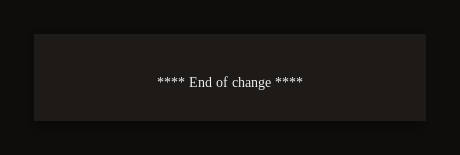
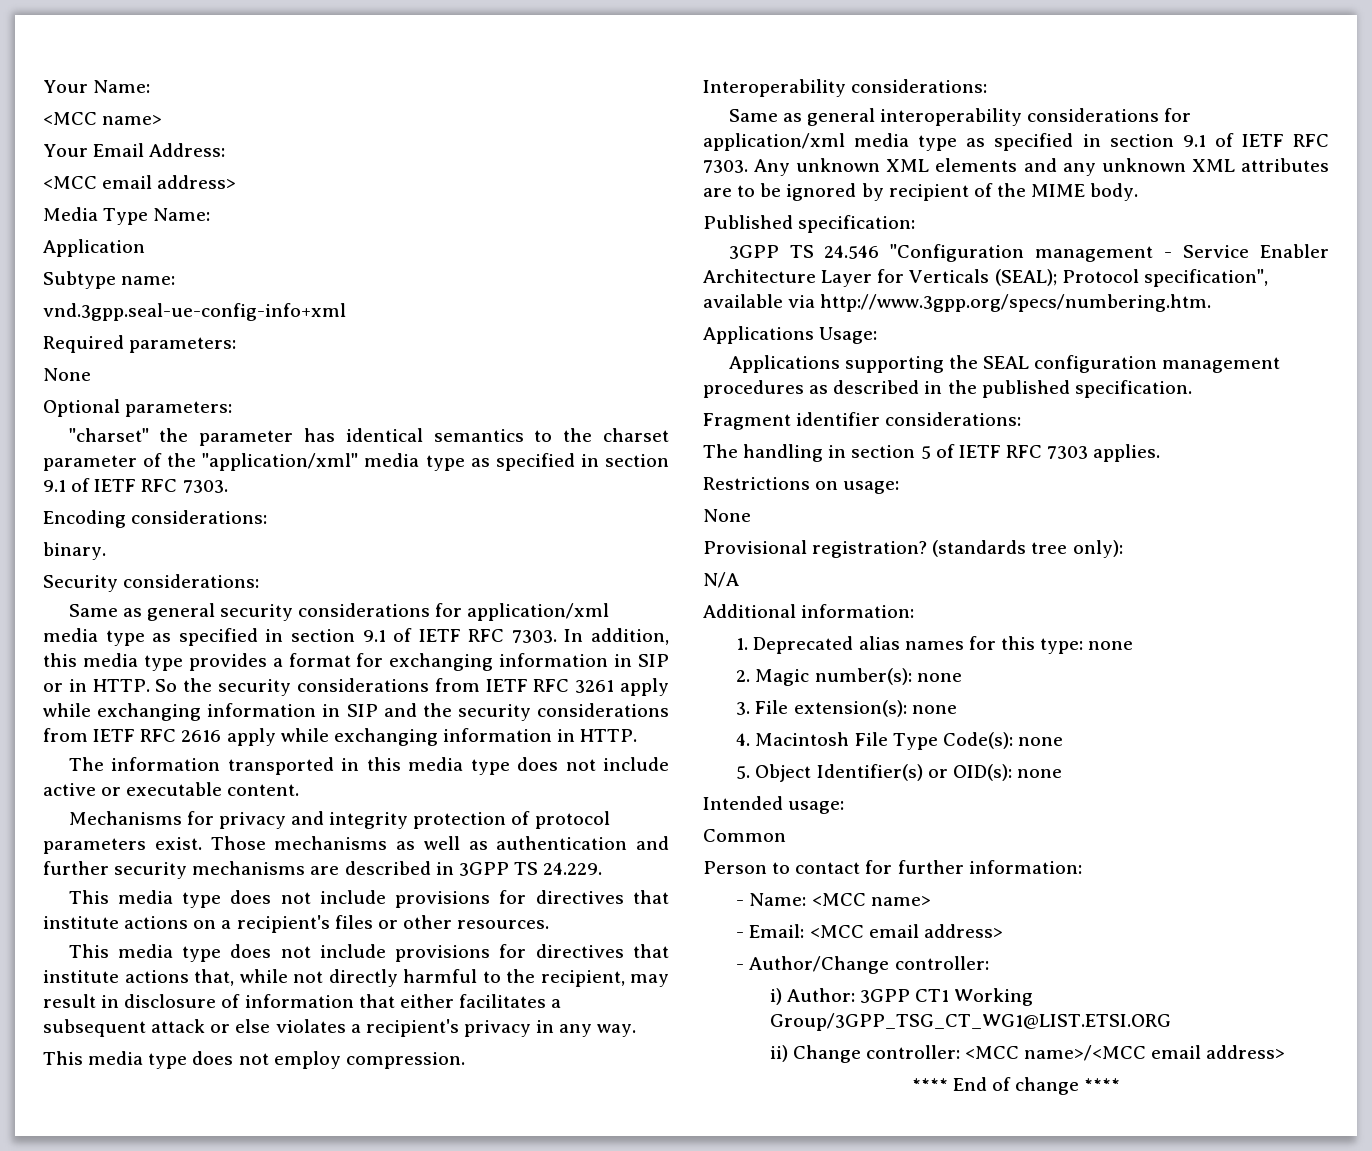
(157, 82) none -> [43,80,151,93] [43,112,163,125] [43,143,226,157] [43,175,237,189] [43,207,211,225] [43,239,145,257] [43,271,176,289] [43,303,346,321] [43,335,237,353] [43,368,91,381] [43,399,233,417] [68,428,670,446] [43,453,670,471] [43,478,228,493] [43,510,268,528] [43,542,106,560] [43,574,260,592] [68,603,610,621] [43,628,669,646] [43,653,669,671] [43,678,669,696] [43,703,669,721] [43,728,638,746] [68,757,670,775] [43,782,300,796] [68,811,610,829] [43,836,669,854] [43,861,603,879] [68,890,669,908] [43,915,550,933] [68,944,669,962] [43,969,669,987] [43,994,562,1008] [43,1019,637,1037] [43,1051,465,1069] [703,79,988,97] [728,108,1192,126] [703,133,1330,151] [703,158,1329,176] [703,183,1139,201] [703,215,916,233] [728,244,1329,262] [703,269,1268,287] [703,294,1212,312] [703,326,878,344] [728,355,1281,373] [703,380,1192,398] [703,412,1022,430] [703,444,1161,462] [703,477,900,494] [703,509,751,522] [703,540,1123,558] [703,572,739,588] [703,604,915,618] [736,636,1134,654] [736,668,962,686] [736,700,957,717] [736,732,1063,750] [736,764,1062,782] [703,796,845,814] [703,829,786,842] [703,860,1082,874] [736,893,931,906] [736,924,1003,938] [736,956,989,974] [769,988,1034,1006] [769,1013,1171,1031] [769,1045,1286,1063] Your Name: // <MCC name> // Your Email Address: // <MCC email address> // Media Type Name: // Application // Subtype name: // vnd.3gpp.seal-ue-config-info+xml // Required parameters: // None // Optional parameters: // "charset" the parameter has identical semantics to the charset parameter of the "application/xml" media type as specified in section 9.1 of IETF RFC 7303. // Encoding considerations: // binary. // Security considerations: // Same as general security considerations for application/xml media type as specified in section 9.1 of IETF RFC 7303. In addition, this media type provides a format for exchanging information in SIP or in HTTP. So the security considerations from IETF RFC 3261 apply while exchanging information in SIP and the security considerations from IETF RFC 2616 apply while exchanging information in HTTP. // The information transported in this media type does not include active or executable content. // Mechanisms for privacy and integrity protection of protocol parameters exist. Those mechanisms as well as authentication and further security mechanisms are described in 3GPP TS 24.229. // This media type does not include provisions for directives that institute actions on a recipient's files or other resources. // This media type does not include provisions for directives that institute actions that, while not directly harmful to the recipient, may result in disclosure of information that either facilitates a subsequent attack or else violates a recipient's privacy in any way. // This media type does not employ compression. // Interoperability considerations: // Same as general interoperability considerations for application/xml media type as specified in section 9.1 of IETF RFC 7303. Any unknown XML elements and any unknown XML attributes are to be ignored by recipient of the MIME body. // Published specification: // 3GPP TS 24.546 "Configuration management - Service Enabler Architecture Layer for Verticals (SEAL); Protocol specification", available via http://www.3gpp.org/specs/numbering.htm. // Applications Usage: // Applications supporting the SEAL configuration management procedures as described in the published specification. // Fragment identifier considerations: // The handling in section 5 of IETF RFC 7303 applies. // Restrictions on usage: // None // Provisional registration? (standards tree only): // N/A // Additional information: // 1. Deprecated alias names for this type: none // 2. Magic number(s): none // 3. File extension(s): none // 4. Macintosh File Type Code(s): none // 5. Object Identifier(s) or OID(s): none // Intended usage: // Common // Person to contact for further information: // - Name: <MCC name> // - Email: <MCC email address> // - Author/Change controller: // i) Author: 3GPP CT1 Working Group/3GPP_TSG_CT_WG1@LIST.ETSI.ORG // ii) Change controller: <MCC name>/<MCC email address> //

